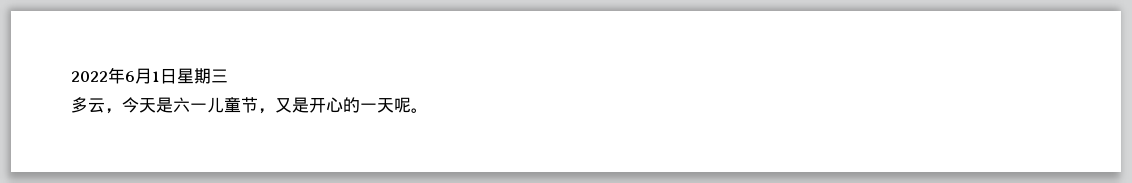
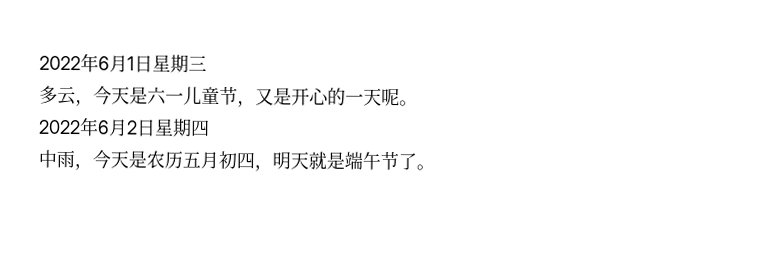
(428, 110) none -> [38,117,210,137] [38,149,435,172] // 2022年6月2日星期四 // 中雨，今天是农历五月初四，明天就是端午节了。

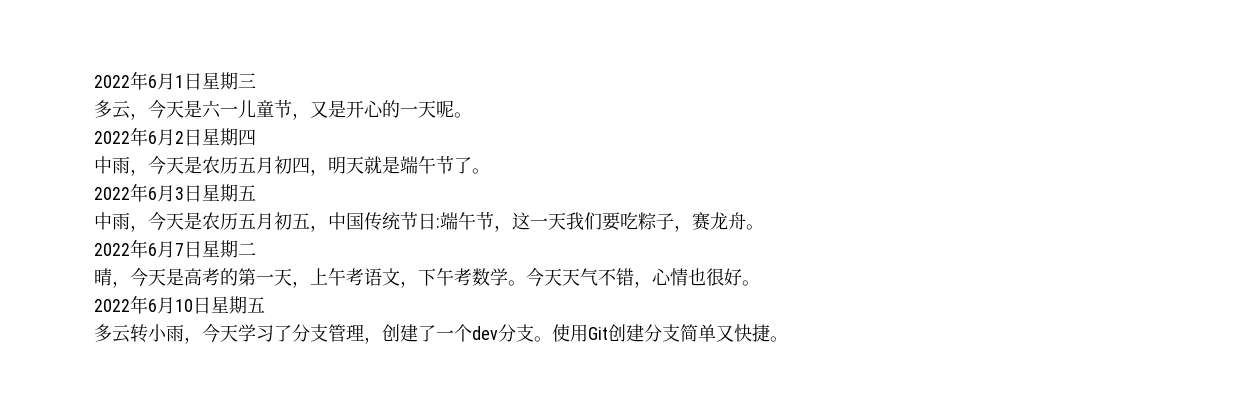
(435, 167) none -> [94,183,256,202] [94,212,764,232] [94,239,256,258] [94,268,760,288] [94,295,265,314] [94,324,788,344] // 2022年6月3日星期五 // 中雨，今天是农历五月初五，中国传统节日:端午节，这一天我们要吃粽子，赛龙舟。 // 2022年6月7日星期二 // 晴，今天是高考的第一天，上午考语文，下午考数学。今天天气不错，心情也很好。 // 2022年6月10日星期五 // 多云转小雨，今天学习了分支管理，创建了一个dev分支。使用Git创建分支简单又快捷。

